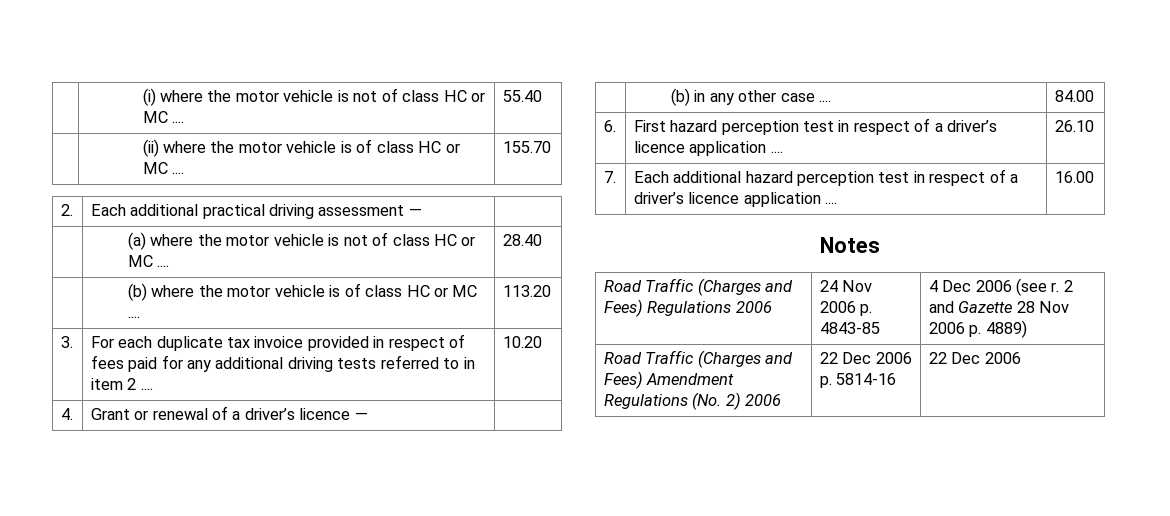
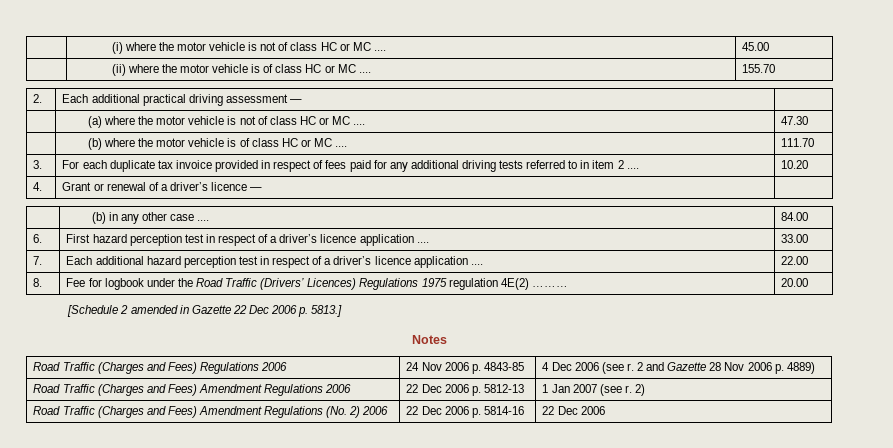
[502,90,542,102] 55.40 -> [742,42,770,51] 45.00
[502,234,542,246] 28.40 -> [781,116,809,125] 47.30
[502,285,551,297] 113.20 -> [781,138,815,147] 111.70
[1054,120,1094,132] 26.10 -> [781,234,809,243] 33.00
[1054,171,1094,183] 16.00 -> [781,256,809,265] [33,278,43,287] [66,278,568,290] [781,278,809,287] [67,305,343,317] 22.00 // 8. | Fee for logbook under the Road Traffic (Drivers’ Licences) Regulations 1975 regulation 4E(2) ……… | 20.00 // [Schedule 2 amended in Gazette 22 Dec 2006 p. 5813.]
(1027, 329) none -> [33,384,352,396] [406,384,524,396] [542,384,646,396] // Road Traffic (Charges and Fees) Amendment Regulations 2006 | 22 Dec 2006 p. 5812-13 | 1 Jan 2007 (see r. 2)

